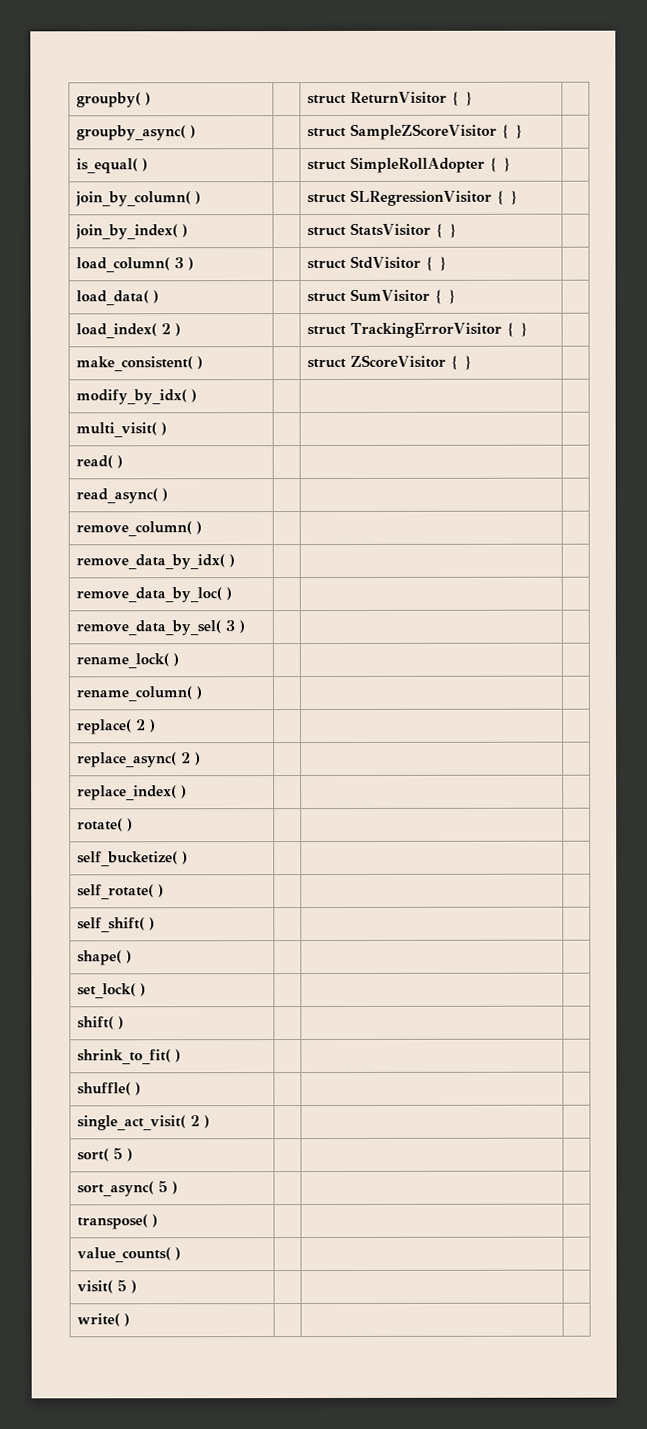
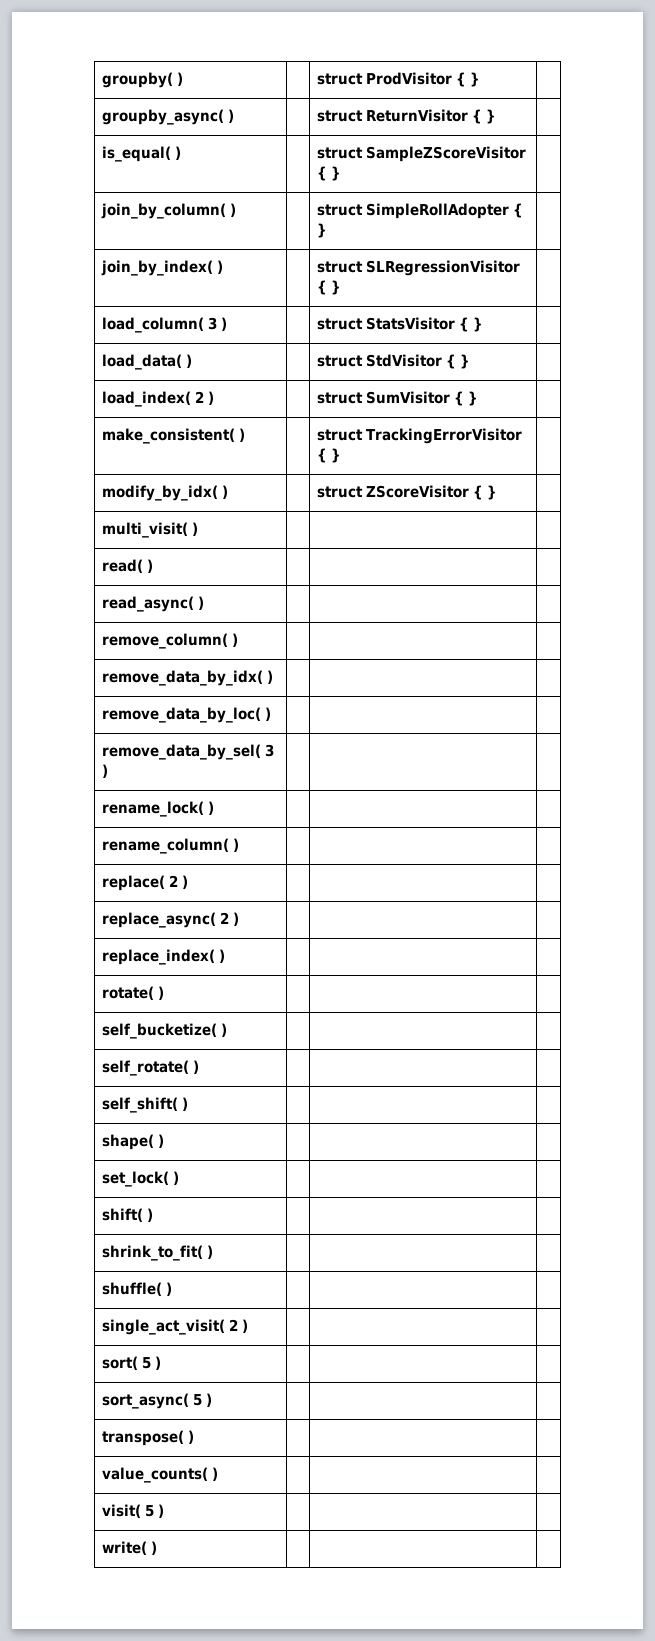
(152, 99) none -> [316,72,480,87] [101,109,234,125] | struct ProdVisitor { } | // groupby_async( ) |
[76,125,187,141] groupby_async( -> [101,146,171,162] is_equal(
[76,158,139,174] is_equal( -> [100,203,226,219] join_by_column(
[75,191,192,207] join_by_column( -> [100,260,213,276] join_by_index(
[75,224,189,240] [307,222,458,238] // join_by_index( ) | | struct StatsVisitor { } | -> (341, 287) none
[350,255,422,269] StdVisitor -> [365,317,455,330] StatsVisitor
[350,288,431,302] SumVisitor -> [365,354,442,367] StdVisitor
[350,322,503,338] TrackingErrorVisitor -> [365,391,450,404] SumVisitor
[350,354,447,368] ZScoreVisitor -> [365,428,522,444] TrackingErrorVisitor
(198, 396) none -> [316,485,497,500] struct ZScoreVisitor { }

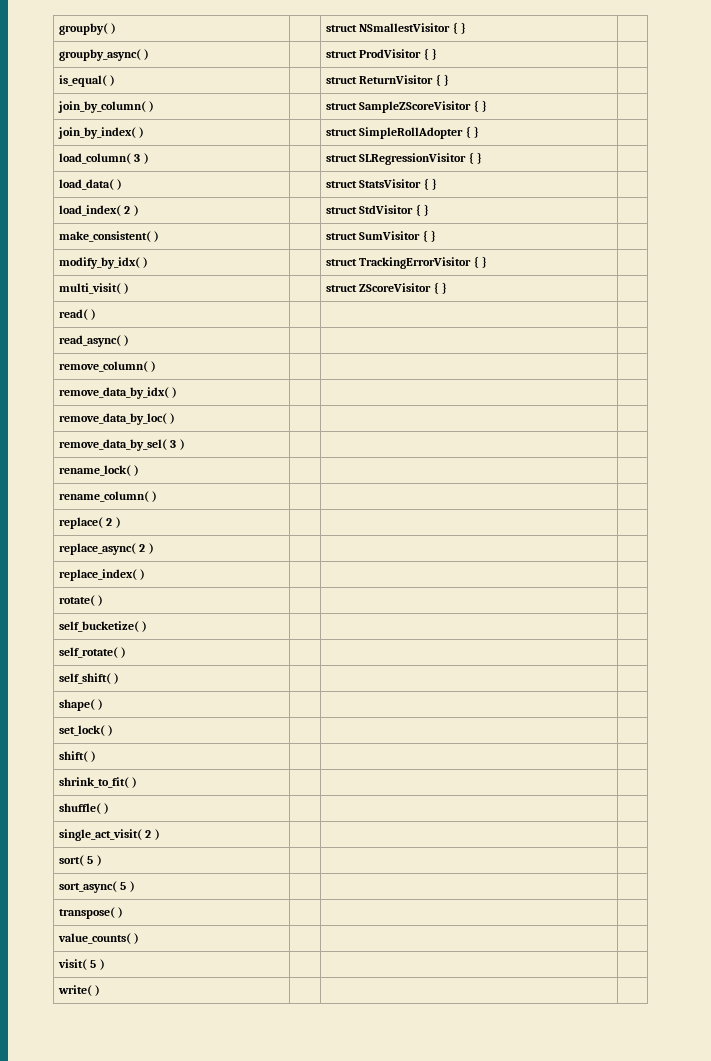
(183, 79) none -> [326,22,466,34] [59,49,150,61] | struct NSmallestVisitor { } | // groupby_async( ) |
[101,109,224,125] groupby_async( -> [59,75,108,87] is_equal(
[101,146,171,162] is_equal( -> [58,101,147,113] join_by_column(
[100,203,226,219] join_by_column( -> [58,127,137,139] join_by_index(
[100,260,223,276] [316,260,520,276] [316,280,341,295] // join_by_index( ) | | struct SLRegressionVisitor { } | -> (479, 132) none
[365,317,455,330] StatsVisitor -> [359,153,467,165] SLRegressionVisitor
[365,354,442,367] StdVisitor -> [359,179,422,188] StatsVisitor
[365,391,450,404] SumVisitor -> [359,205,414,214] StdVisitor
[365,428,522,444] TrackingErrorVisitor -> [359,231,421,240] SumVisitor
[365,485,469,498] ZScoreVisitor -> [359,257,472,269] TrackingErrorVisitor
(198, 529) none -> [326,282,447,294] struct ZScoreVisitor { }

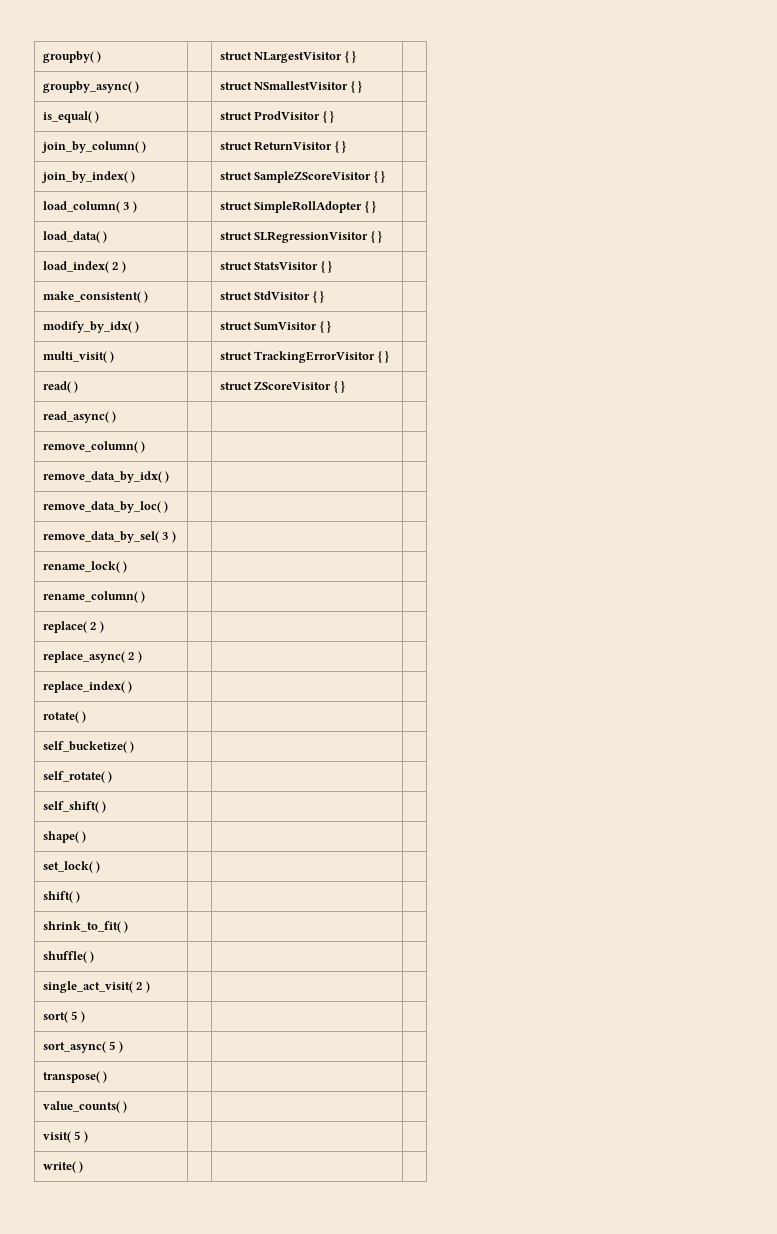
(117, 28) none -> [219,51,356,63] [42,81,140,93] | struct NLargestVisitor { } | // groupby_async( ) |
[59,49,142,61] groupby_async( -> [42,111,92,123] is_equal(
[59,75,108,87] is_equal( -> [40,141,139,153] join_by_column(
[58,101,147,113] join_by_column( -> [40,171,128,183] join_by_index(
[58,127,145,139] [326,126,479,139] // join_by_index( ) | | struct SimpleRollAdopter { } | -> (385, 177) none
[359,153,467,165] SLRegressionVisitor -> [254,201,363,213] SimpleRollAdopter
[359,179,422,188] StatsVisitor -> [254,231,369,243] SLRegressionVisitor
[359,205,414,214] StdVisitor -> [254,262,319,270] StatsVisitor
[359,231,421,240] SumVisitor -> [254,291,311,300] StdVisitor
[359,257,472,269] TrackingErrorVisitor -> [254,322,318,330] SumVisitor
[359,283,432,292] ZScoreVisitor -> [254,351,376,363] TrackingErrorVisitor
(97, 314) none -> [219,381,345,393] struct ZScoreVisitor { }

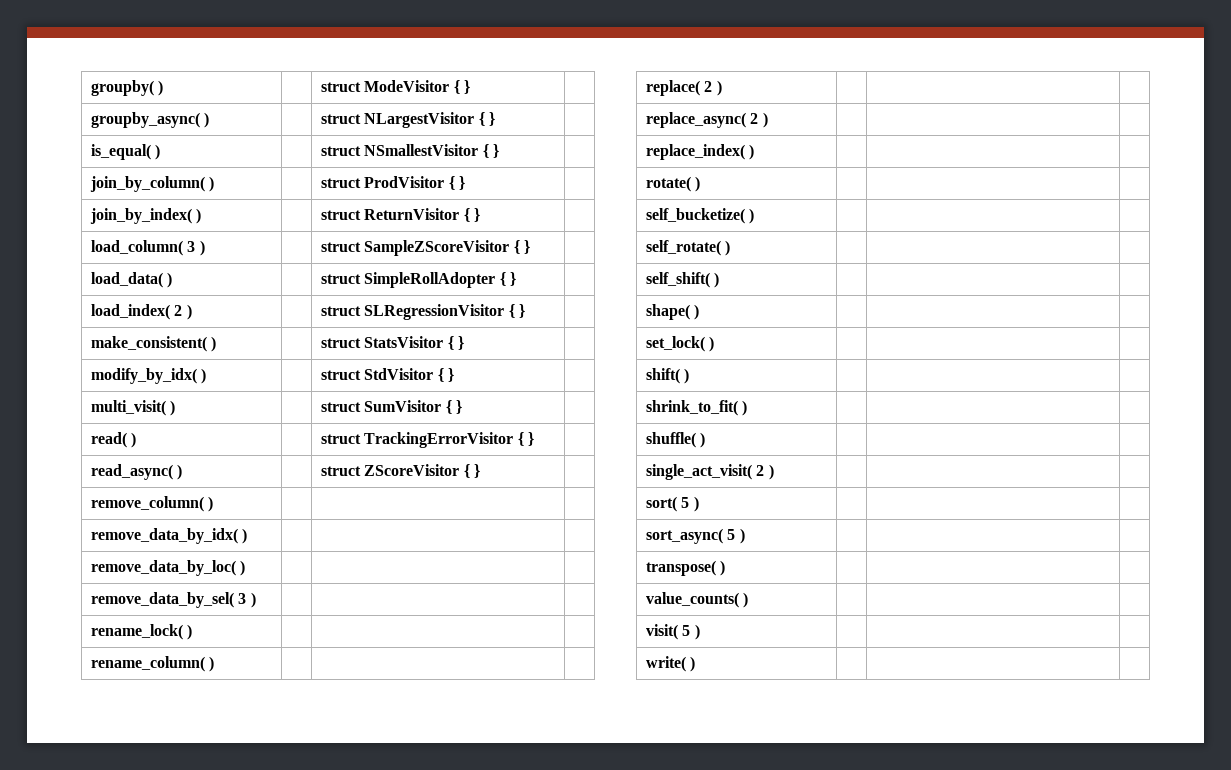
(102, 57) none -> [320,80,470,94] [90,112,210,128] | struct ModeVisitor { } | // groupby_async( ) |
[42,81,132,93] groupby_async( -> [90,144,151,160] is_equal(
[42,111,92,123] is_equal( -> [89,176,205,192] join_by_column(
[40,141,139,153] join_by_column( -> [89,208,192,224] join_by_index(
[40,171,136,183] [219,171,385,183] // join_by_index( ) | | struct SampleZScoreVisitor { } | -> (480, 215) none
[254,201,363,213] SimpleRollAdopter -> [364,240,510,256] SampleZScoreVisitor
[254,231,369,243] SLRegressionVisitor -> [364,272,496,288] SimpleRollAdopter
[254,262,319,270] StatsVisitor -> [364,304,505,320] SLRegressionVisitor
[254,291,311,300] StdVisitor -> [364,336,444,348] StatsVisitor
[254,322,318,330] SumVisitor -> [364,368,434,380] StdVisitor
[254,351,376,363] TrackingErrorVisitor -> [364,400,442,412] SumVisitor
[254,381,332,390] ZScoreVisitor -> [364,432,514,448] TrackingErrorVisitor
(117, 417) none -> [320,464,480,478] struct ZScoreVisitor { }

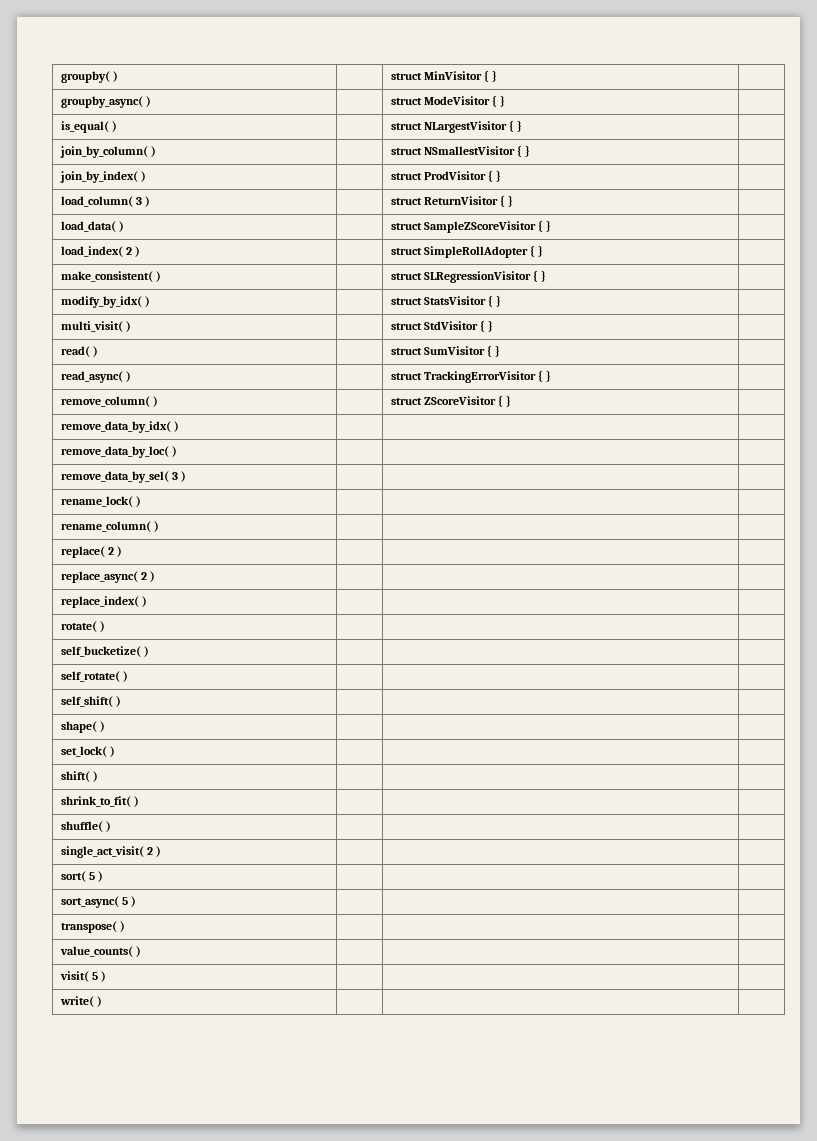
(164, 88) none -> [390,70,498,82] [60,96,151,108] | struct MinVisitor { } | // groupby_async( ) |
[90,112,200,128] groupby_async( -> [60,121,109,133] is_equal(
[90,144,151,160] is_equal( -> [59,146,148,158] join_by_column(
[89,176,205,192] join_by_column( -> [59,171,138,183] join_by_index(
[89,208,202,224] [320,208,480,222] // join_by_index( ) | | struct ReturnVisitor { } | -> (502, 176) none
[364,240,510,256] SampleZScoreVisitor -> [423,196,498,205] ReturnVisitor
[364,272,496,288] SimpleRollAdopter -> [423,221,536,233] SampleZScoreVisitor
[364,304,505,320] SLRegressionVisitor -> [423,246,528,258] SimpleRollAdopter
[364,336,444,348] StatsVisitor -> [423,271,531,283] SLRegressionVisitor
[364,368,434,380] StdVisitor -> [423,296,486,305] StatsVisitor
[364,400,442,412] SumVisitor -> [423,321,478,330] StdVisitor
[364,432,514,448] TrackingErrorVisitor -> [423,346,485,355] SumVisitor
[364,464,460,476] ZScoreVisitor -> [423,371,536,383] TrackingErrorVisitor
(214, 504) none -> [390,395,512,407] struct ZScoreVisitor { }

